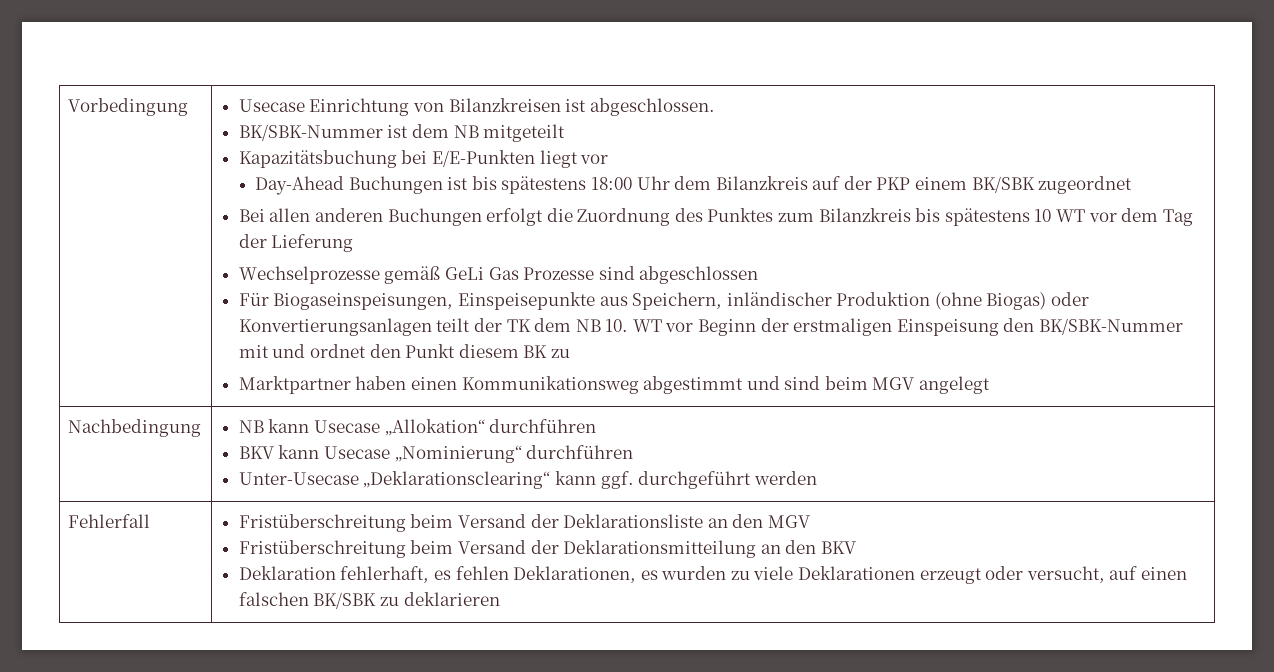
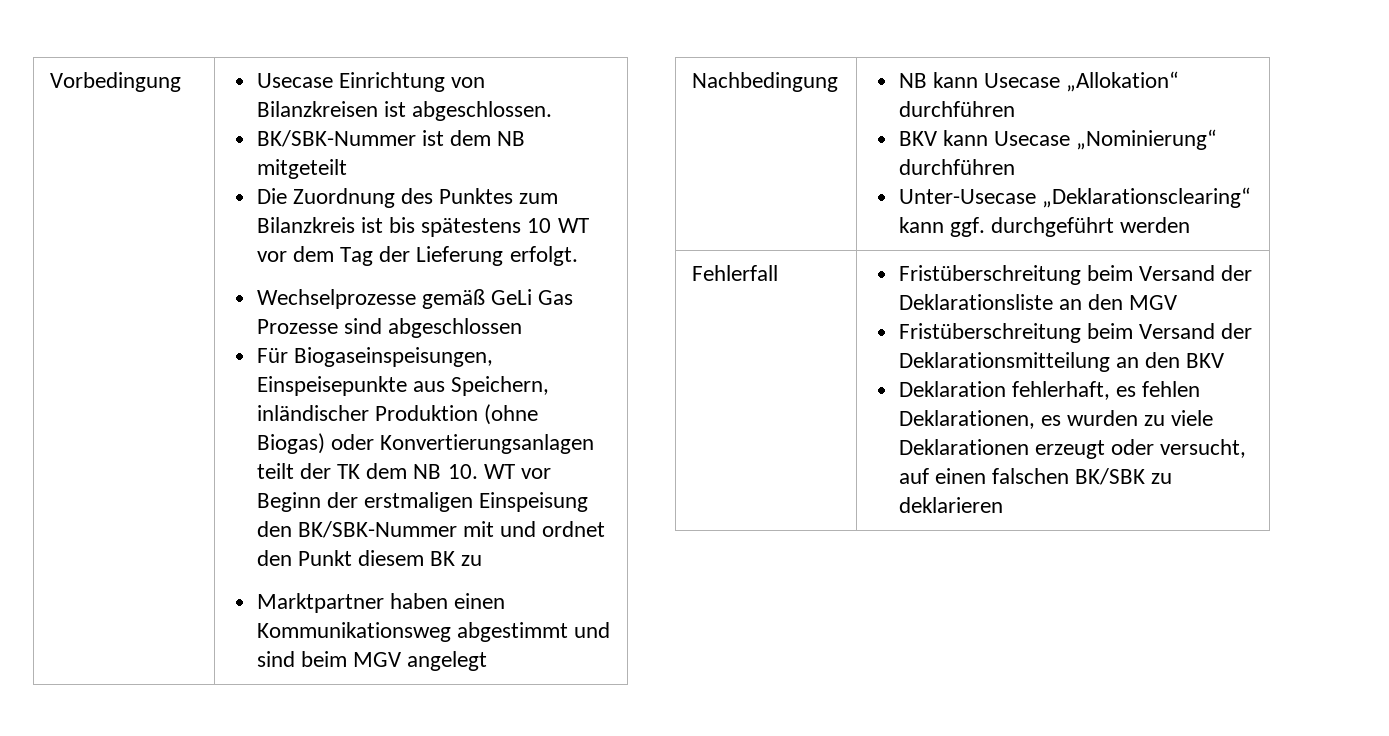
[238,150,609,168] [254,176,1133,195] [238,208,573,226] Kapazitätsbuchung bei E/E-Punkten liegt vor // Day-Ahead Buchungen ist bis spätestens 18:00 Uhr dem Bilanzkreis auf der PKP einem BK/SBK zugeordnet // Bei allen anderen Buchungen erfolgt die -> [256,188,287,204] Die
(911, 215) none -> [360,217,383,233] ist
(354, 243) none -> [509,246,578,266] erfolgt.

